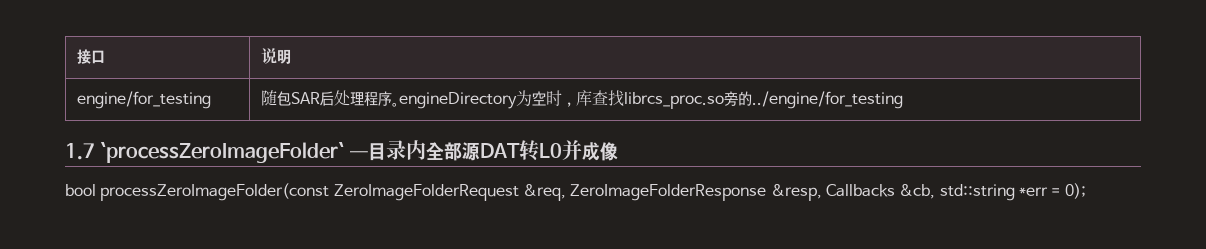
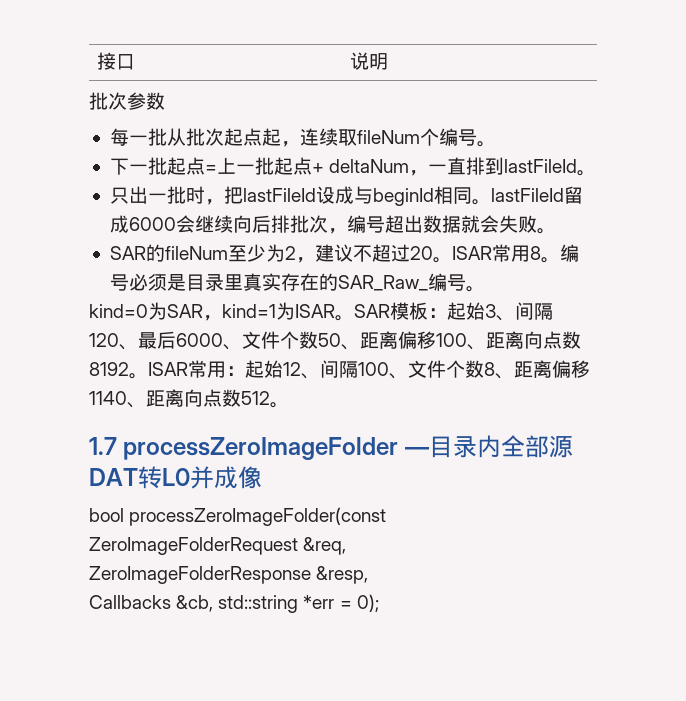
[76,91,211,109] [260,90,903,109] // engine/for_testing | 随包SAR后处理程序。engineDirectory为空时，库查找librcs_proc.so旁的../engine/for_testing -> [89,92,165,110] [109,128,496,147] [109,157,597,176] [109,186,583,206] [109,215,556,234] [109,244,579,263] [109,273,485,292] [89,302,553,321] [89,331,581,350] [89,360,590,379] [89,389,289,408] // 批次参数 // 每一批从批次起点起，连续取fileNum个编号。 // 下一批起点=上一批起点+ deltaNum，一直排到lastFileId。 // 只出一批时，把lastFileId设成与beginId相同。lastFileId留成6000会继续向后排批次，编号超出数据就会失败。 // SAR的fileNum至少为2，建议不超过20。ISAR常用8。编号必须是目录里真实存在的SAR_Raw_编号。 // kind=0为SAR，kind=1为ISAR。SAR模板：起始3、间隔120、最后6000、文件个数50、距离偏移100、距离向点数8192。ISAR常用：起始12、间隔100、文件个数8、距离偏移1140、距离向点数512。
[100,142,345,163] `processZeroImageFolder` -> [123,437,399,460] processZeroImageFolder
(566, 192) none -> (347, 546) //
(822, 192) none -> (369, 575) //

